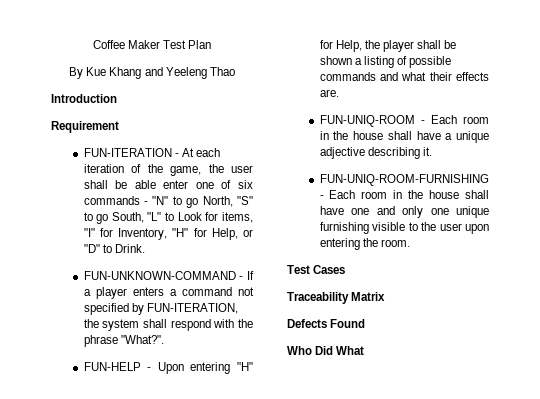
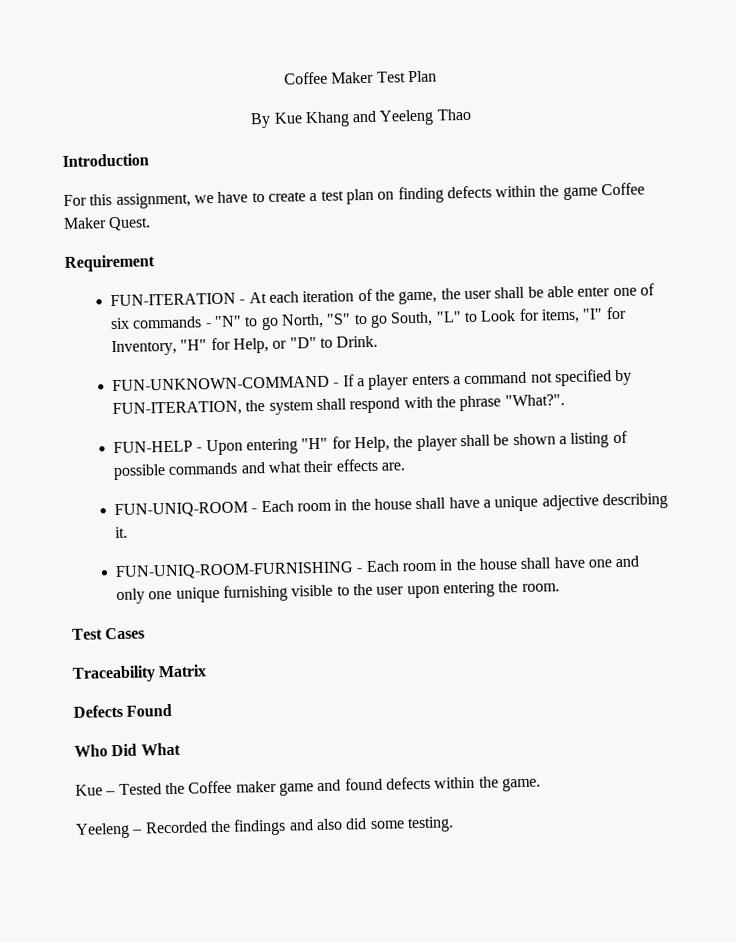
(117, 98) none -> [63,182,646,209] [63,216,152,232] // For this assignment, we have to create a test plan on finding defects within the game Coffee Maker Quest.
(365, 350) none -> [75,776,541,796] [75,816,454,839] // Kue – Tested the Coffee maker game and found defects within the game. // Yeeleng – Recorded the findings and also did some testing.

